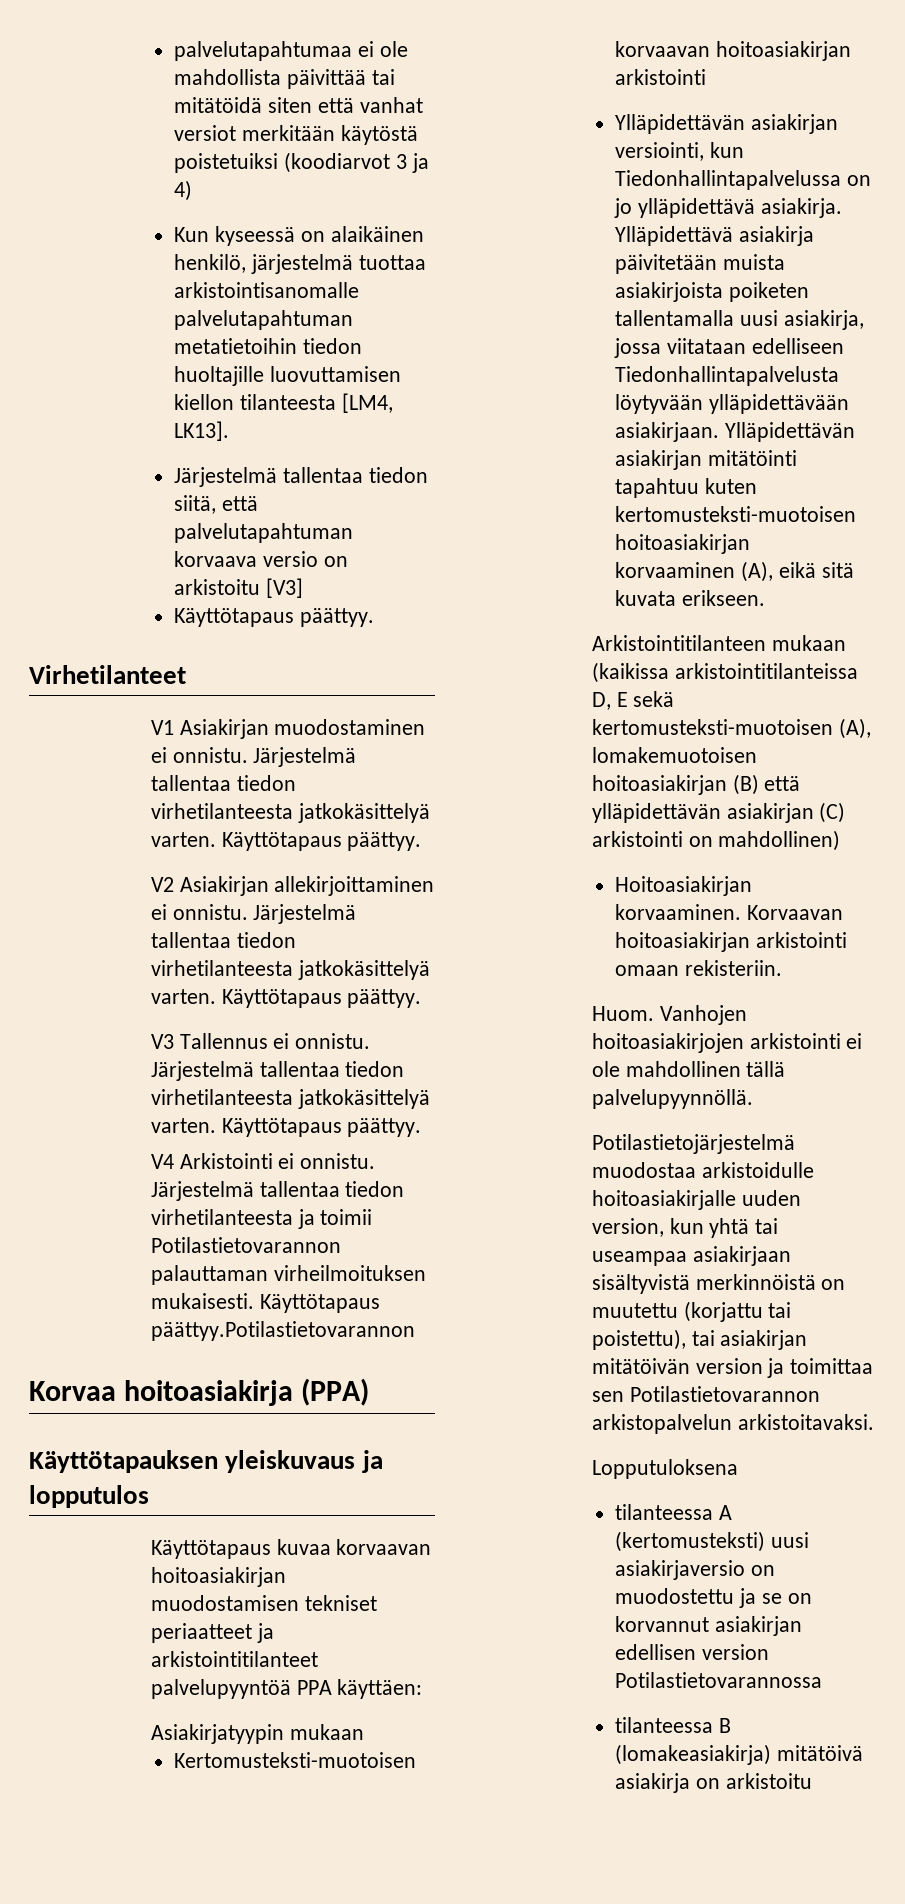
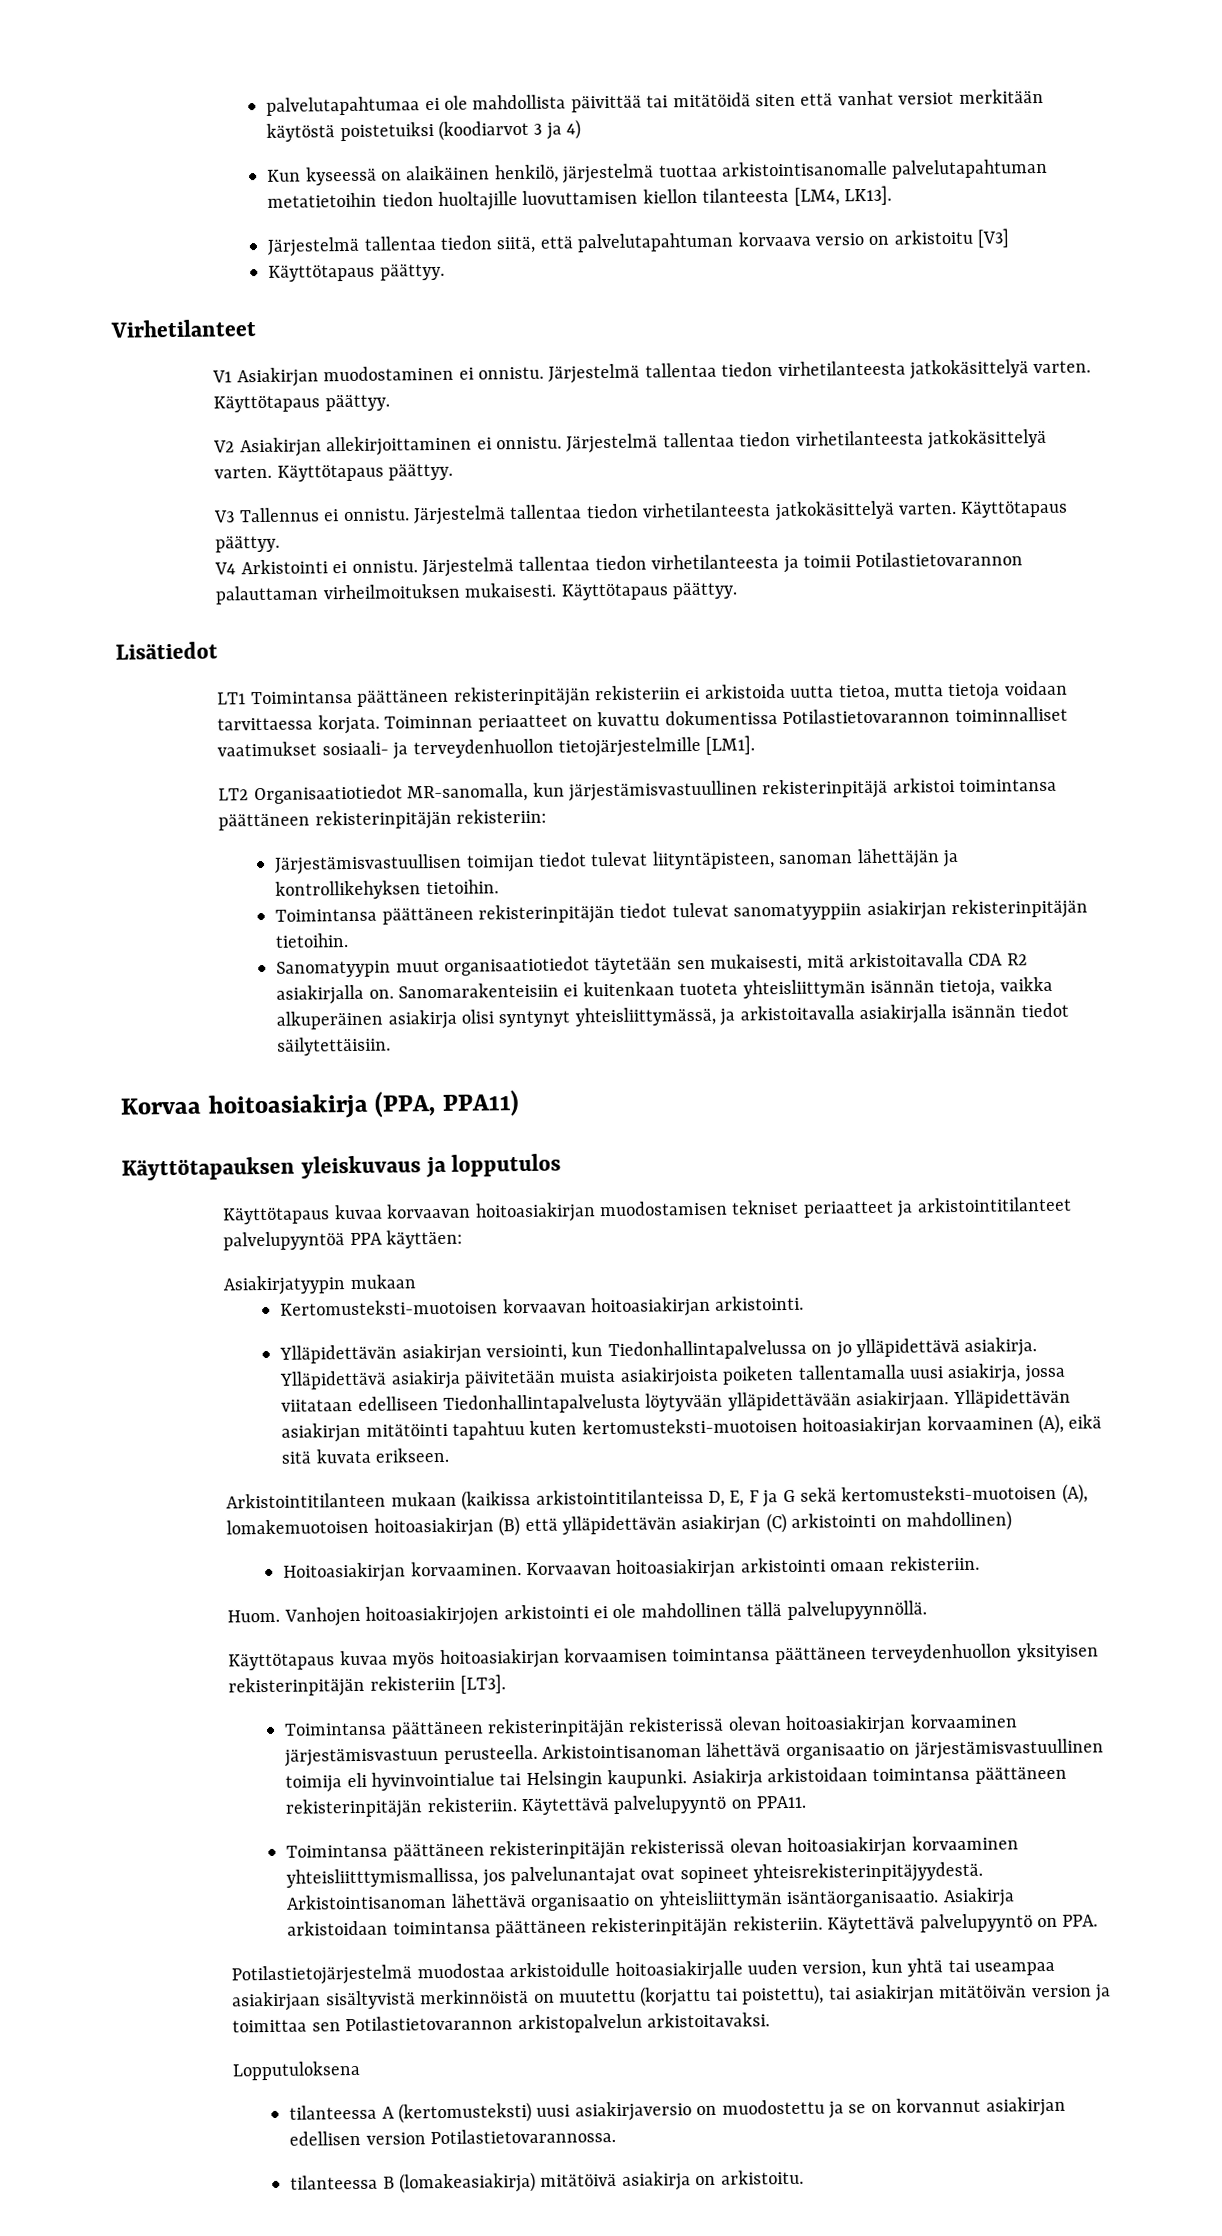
[150,1321,415,1341] päättyy.Potilastietovarannon -> [672,581,739,600] [115,641,218,660] [217,680,1068,707] [217,706,1068,735] [217,735,756,760] [218,778,1058,805] [218,808,548,831] [274,848,960,875] [275,879,499,900] [275,898,1089,925] [275,933,350,948] [276,951,1028,978] [276,976,1053,1005] [276,1002,1069,1030] [277,1036,392,1056] päättyy. // Lisätiedot // LT1 Toimintansa päättäneen rekisterinpitäjän rekisteriin ei arkistoida uutta tietoa, mutta tietoja voidaan tarvittaessa korjata. Toiminnan periaatteet on kuvattu dokumentissa Potilastietovarannon toiminnalliset vaatimukset sosiaali- ja terveydenhuollon tietojärjestelmille [LM1]. // LT2 Organisaatiotiedot MR-sanomalla, kun järjestämisvastuullinen rekisterinpitäjä arkistoi toimintansa päättäneen rekisterinpitäjän rekisteriin: // Järjestämisvastuullisen toimijan tiedot tulevat liityntäpisteen, sanoman lähettäjän ja kontrollikehyksen tietoihin. // Toimintansa päättäneen rekisterinpitäjän tiedot tulevat sanomatyyppiin asiakirjan rekisterinpitäjän tietoihin. // Sanomatyypin muut organisaatiotiedot täytetään sen mukaisesti, mitä arkistoitavalla CDA R2 asiakirjalla on. Sanomarakenteisiin ei kuitenkaan tuoteta yhteisliittymän isännän tietoja, vaikka alkuperäinen asiakirja olisi syntynyt yhteisliittymässä, ja arkistoitavalla asiakirjalla isännän tiedot säilytettäisiin.
[301,1378,370,1406] (PPA) -> [374,1090,519,1118] (PPA, PPA11)
[615,69,707,85] arkistointi -> [715,1295,805,1311] arkistointi.
[616,692,628,707] E -> [729,1489,796,1508] E, F ja G
(753, 1099) none -> [228,1642,1099,1671] [228,1674,507,1698] [284,1713,1018,1739] [284,1738,1104,1767] [285,1765,1067,1793] [285,1794,807,1819] [286,1835,1019,1861] [286,1861,984,1888] [286,1887,1015,1911] [287,1913,1099,1938] // Käyttötapaus kuvaa myös hoitoasiakirjan korvaamisen toimintansa päättäneen terveydenhuollon yksityisen rekisterinpitäjän rekisteriin [LT3]. // Toimintansa päättäneen rekisterinpitäjän rekisterissä olevan hoitoasiakirjan korvaaminen järjestämisvastuun perusteella. Arkistointisanoman lähettävä organisaatio on järjestämisvastuullinen toimija eli hyvinvointialue tai Helsingin kaupunki. Asiakirja arkistoidaan toimintansa päättäneen rekisterinpitäjän rekisteriin. Käytettävä palvelupyyntö on PPA11. // Toimintansa päättäneen rekisterinpitäjän rekisterissä olevan hoitoasiakirjan korvaaminen yhteisliitttymismallissa, jos palvelunantajat ovat sopineet yhteisrekisterinpitäjyydestä. Arkistointisanoman lähettävä organisaatio on yhteisliittymän isäntäorganisaatio. Asiakirja arkistoidaan toimintansa päättäneen rekisterinpitäjän rekisteriin. Käytettävä palvelupyyntö on PPA.
[615,1672,823,1688] Potilastietovarannossa -> [430,2128,617,2145] Potilastietovarannossa.
[726,1773,813,1789] arkistoitu -> [720,2169,804,2185] arkistoitu.

